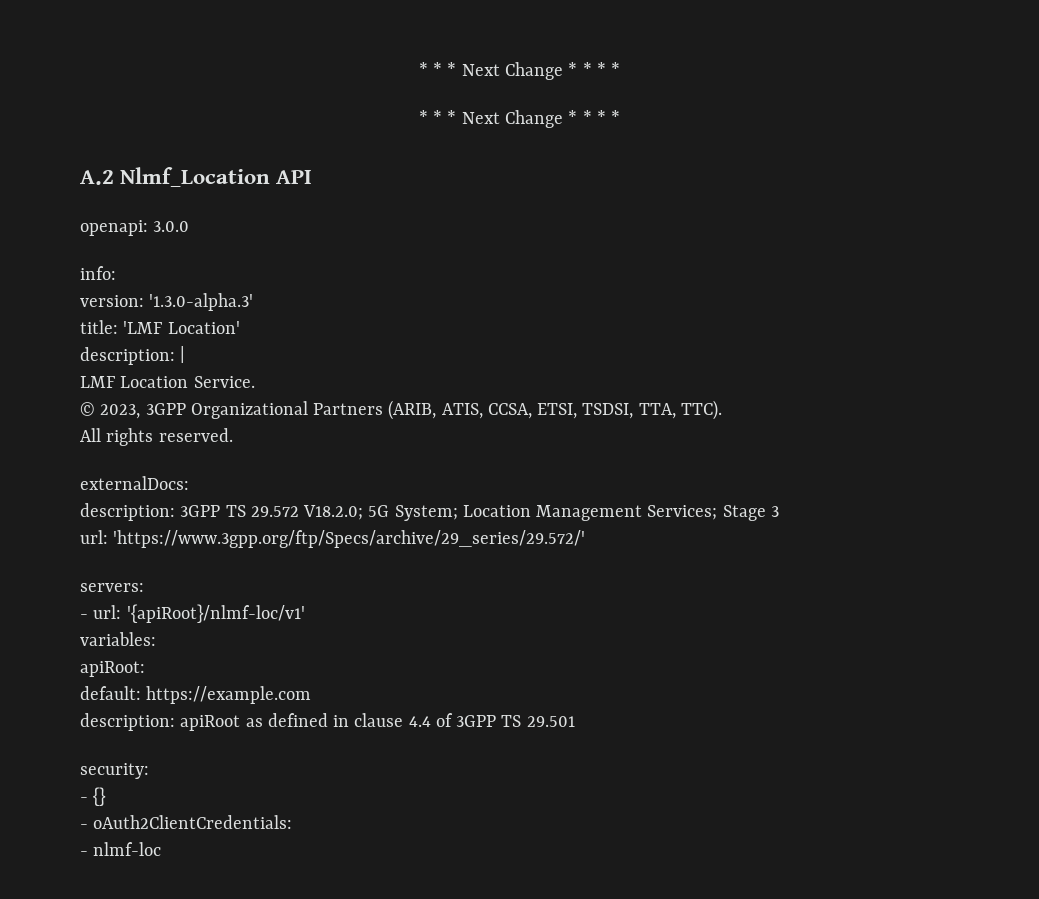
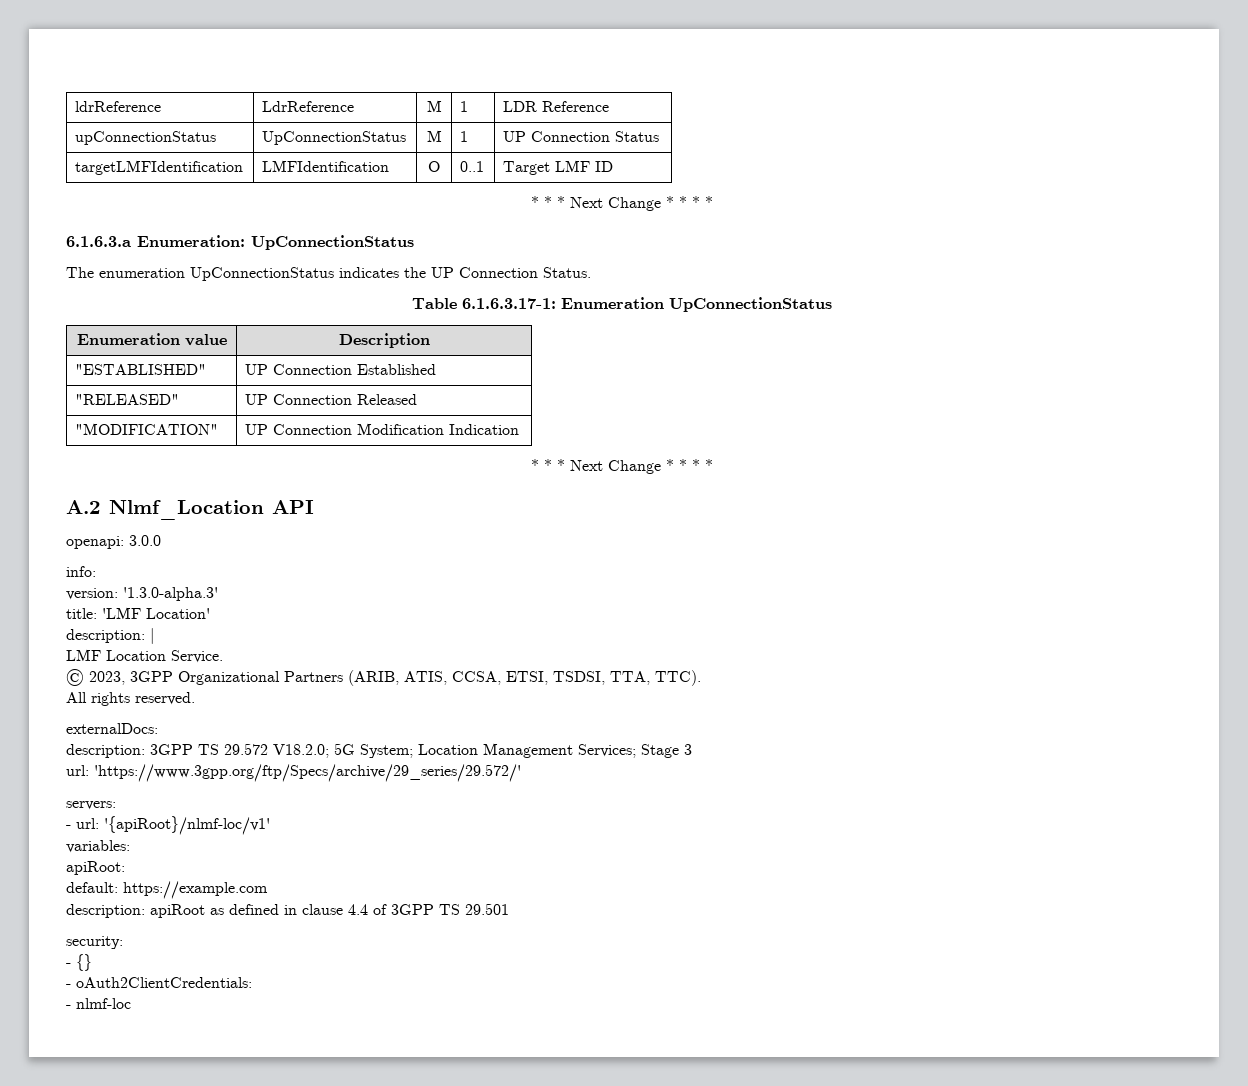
[418,62,621,80] * * * Next Change * * * * -> [75,101,162,112] [262,101,355,112] [426,100,442,112] [460,101,469,112] [503,101,610,112] [75,131,217,145] [262,131,407,145] [426,130,442,142] [460,131,469,142] [503,131,660,142] [75,160,244,175] [262,160,390,172] [428,161,440,172] [460,161,485,172] [503,160,614,175] [531,196,713,211] [66,235,414,250] [66,267,591,281] [412,297,832,312] [76,333,227,346] [338,333,430,348] [75,364,207,375] [245,364,437,375] [75,394,180,405] [245,394,418,405] [75,423,219,435] [245,423,520,435] ldrReference | LdrReference | M | 1 | LDR Reference // upConnectionStatus | UpConnectionStatus | M | 1 | UP Connection Status // targetLMFIdentification | LMFIdentification | O | 0..1 | Target LMF ID // * * * Next Change * * * * // 6.1.6.3.a Enumeration: UpConnectionStatus // The enumeration UpConnectionStatus indicates the UP Connection Status. // Table 6.1.6.3.17-1: Enumeration UpConnectionStatus // Enumeration value | Description // "ESTABLISHED" | UP Connection Established // "RELEASED" | UP Connection Released // "MODIFICATION" | UP Connection Modification Indication

